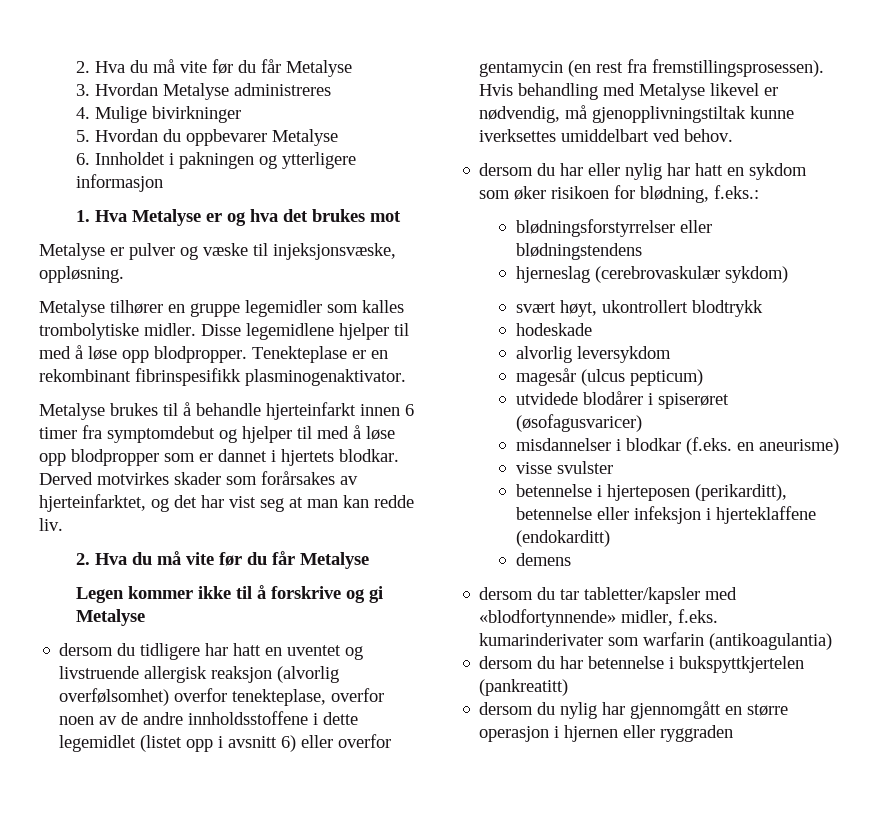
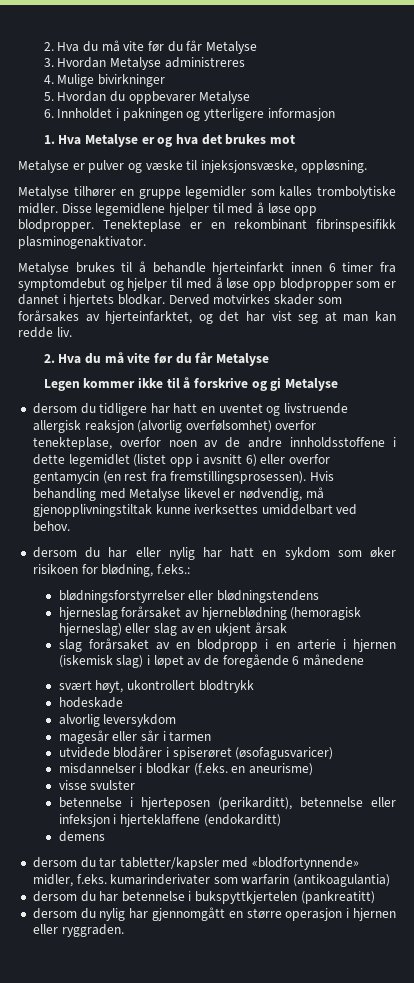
[594,266,788,283] (cerebrovaskulær sykdom) -> [121,606,362,620] [58,622,287,636] [58,638,396,652] [58,654,364,668] forårsaket av hjerneblødning (hemoragisk hjerneslag) eller slag av en ukjent årsak // slag forårsaket av en blodpropp i en arterie i hjernen (iskemisk slag) i løpet av de foregående 6 månedene
[580,369,703,386] (ulcus pepticum) -> [112,730,212,742] eller sår i tarmen
[660,725,734,742] ryggraden -> [61,924,124,937] ryggraden.

